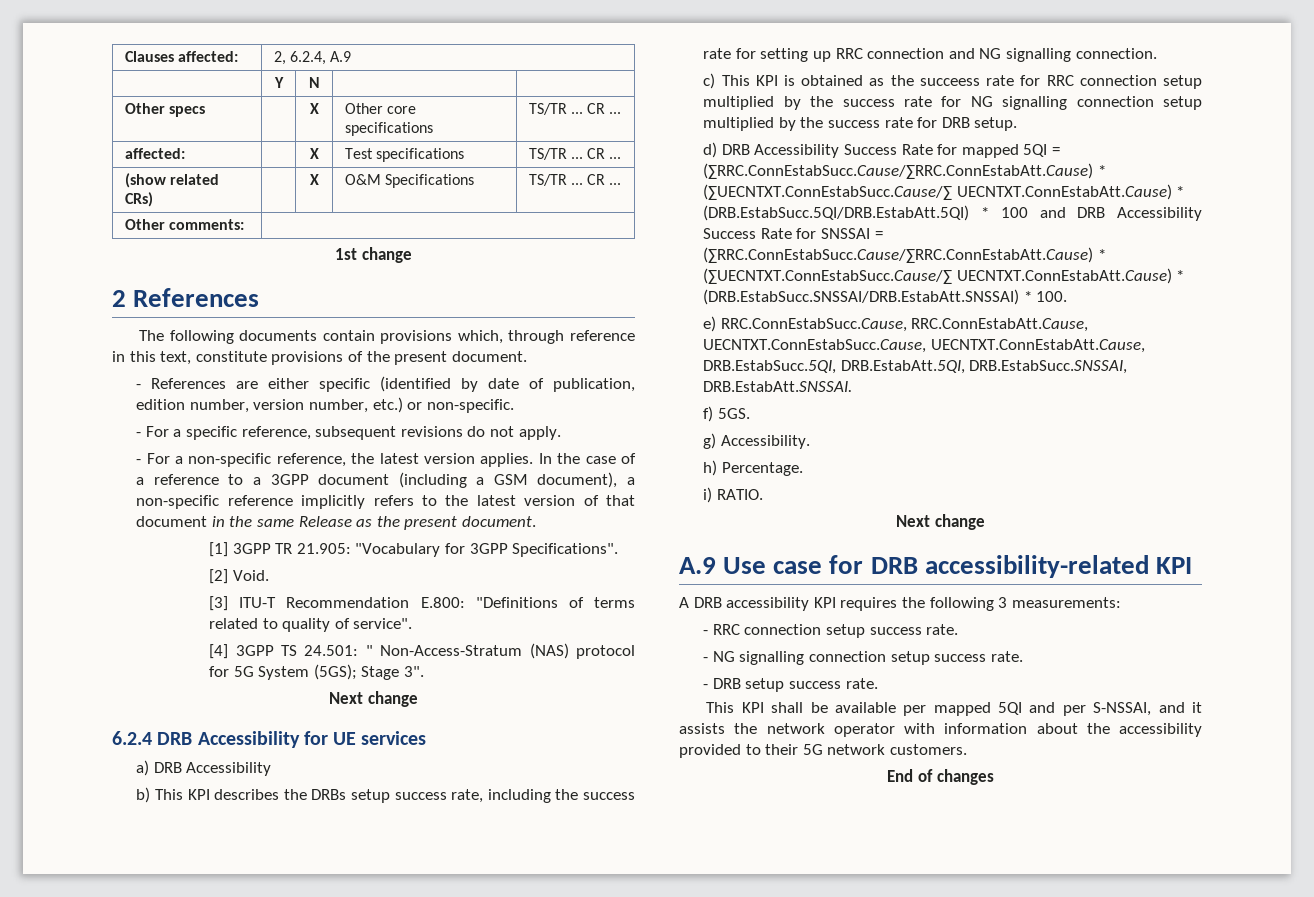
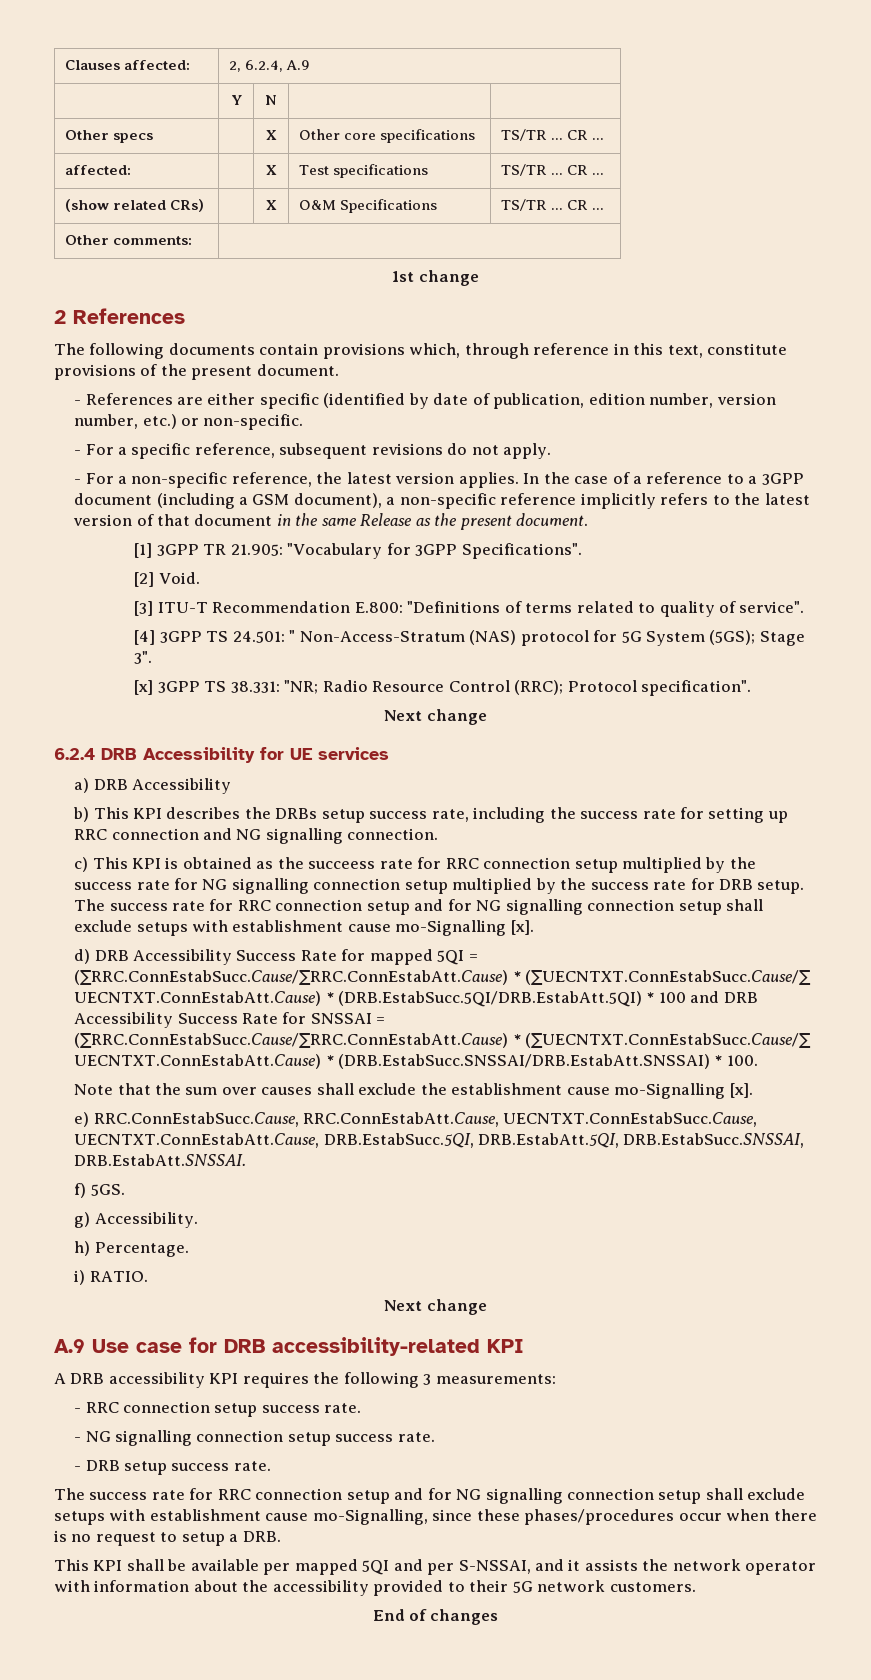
(425, 671) none -> [134,680,751,696] // [x] 3GPP TS 38.331: "NR; Radio Resource Control (RRC); Protocol specification".
(1018, 124) none -> [74,899,764,915] [74,920,534,936] The success rate for RRC connection setup and for NG signalling connection setup shall exclude setups with establishment cause mo-Signalling [x].
(1068, 296) none -> [74,1083,753,1099] // Note that the sum over causes shall exclude the establishment cause mo-Signalling [x].
(878, 683) none -> [54,1488,806,1504] [54,1509,817,1525] [54,1530,281,1546] // The success rate for RRC connection setup and for NG signalling connection setup shall exclude setups with establishment cause mo-Signalling, since these phases/procedures occur when there is no request to setup a DRB.

